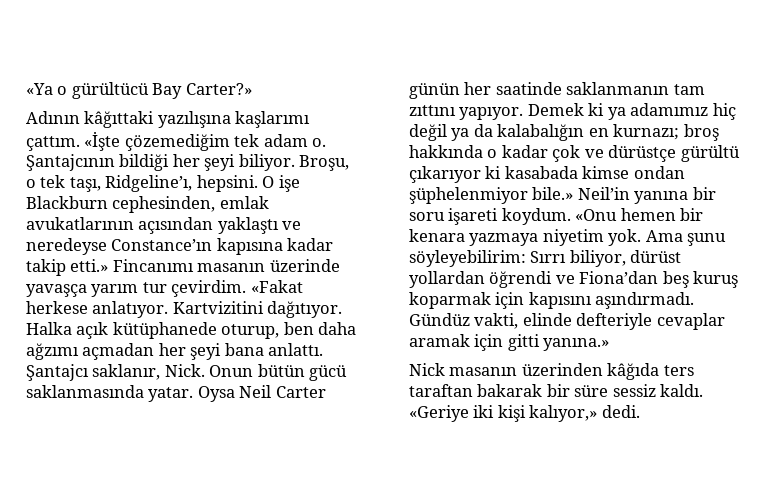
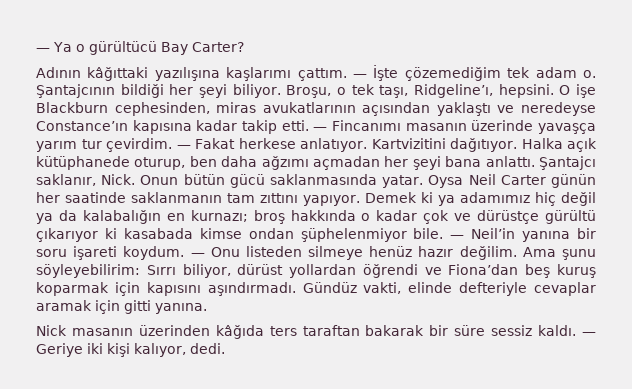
[26,83,53,95] «Ya -> [36,42,72,52] — Ya
[185,83,252,95] Carter?» -> [191,42,244,52] Carter?
[84,131,121,151] «İşte -> [353,65,399,81] — İşte
[219,196,269,209] emlak -> [216,102,257,113] miras
[70,259,109,272] etti.» -> [281,120,328,131] etti. —
[250,280,303,293] «Fakat -> [176,138,236,149] — Fakat
[532,187,574,200] bile.» -> [413,228,465,239] bile. —
[575,208,704,221] [409,229,642,246] «Onu hemen bir kenara yazmaya niyetim yok. -> [190,246,517,260] — Onu listeden silmeye henüz hazır değilim.
[543,338,610,351] yanına.» -> [155,303,207,314] yanına.
[409,405,469,422] «Geriye -> [582,332,597,336] [36,343,83,357] — Geriye
[529,405,598,422] kalıyor,» -> [134,343,186,357] kalıyor,

